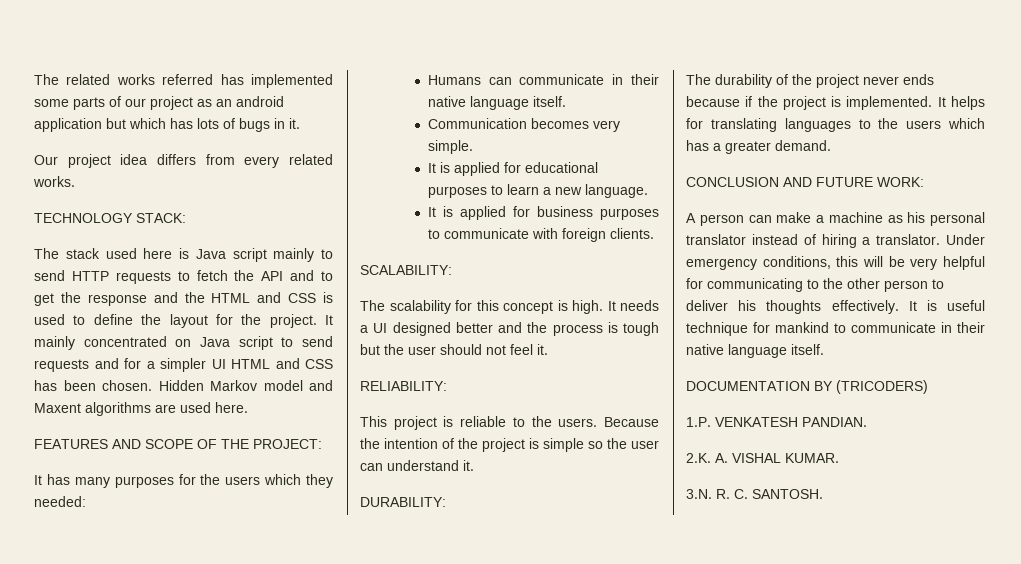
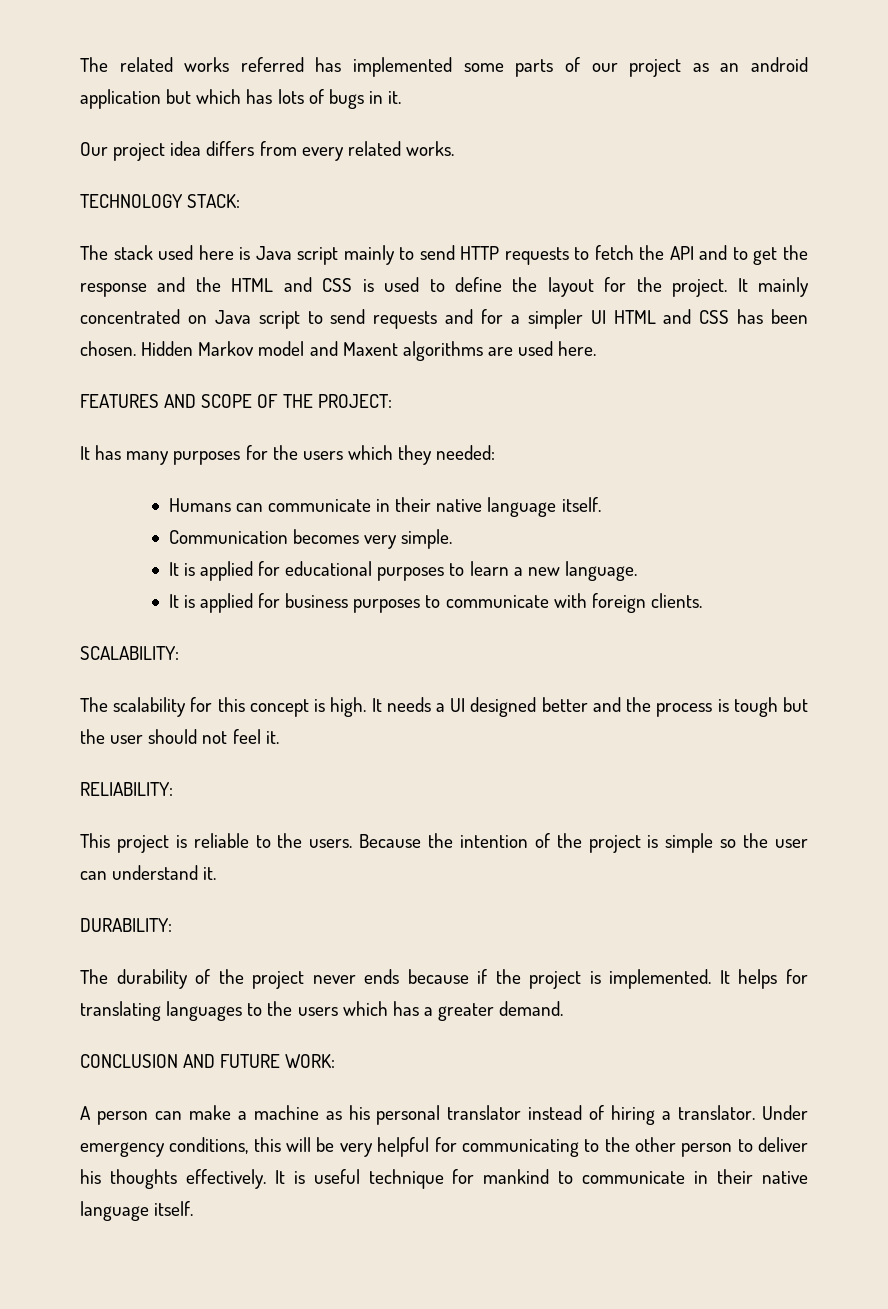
[686,380,928,394] [686,417,867,427] [686,453,839,463] [686,489,823,499] // DOCUMENTATION BY (TRICODERS) // 1.P. VENKATESH PANDIAN. // 2.K. A. VISHAL KUMAR. // 3.N. R. C. SANTOSH. -> (194, 1208) none

